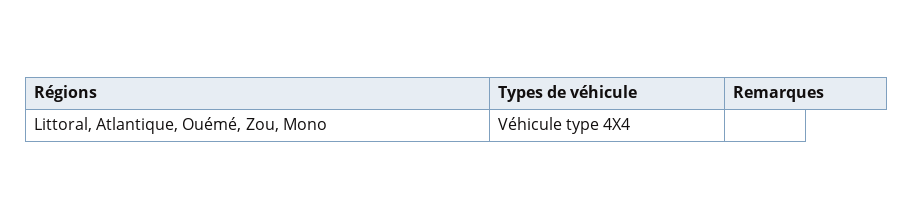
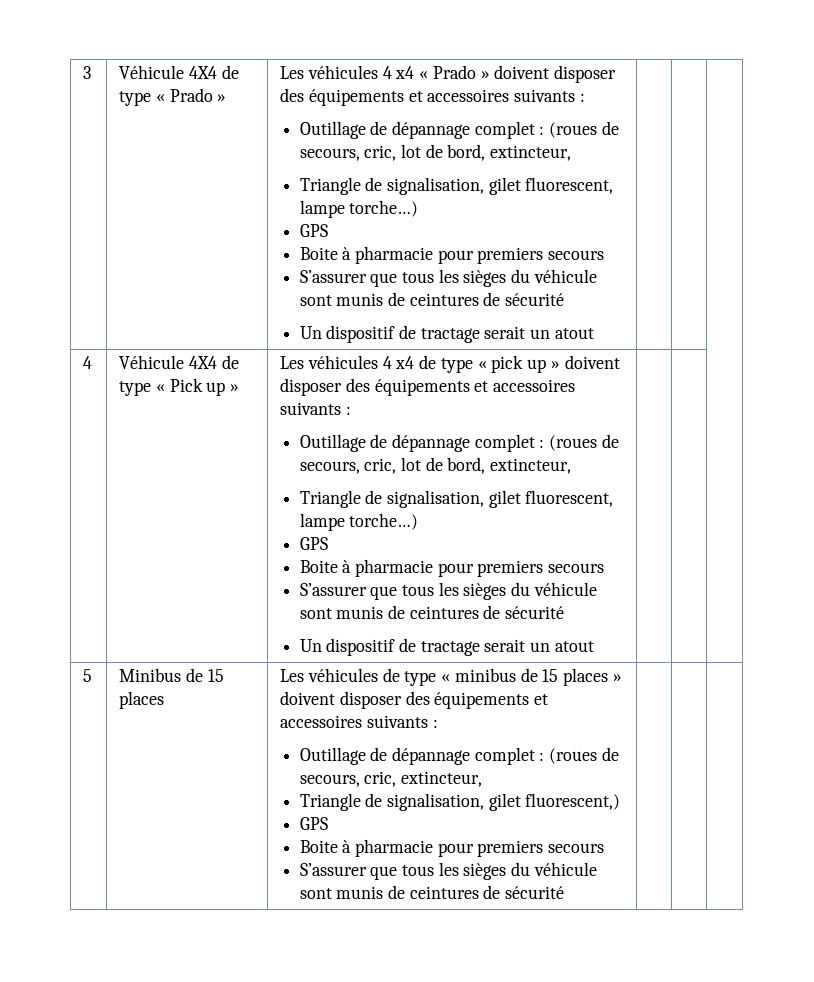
[34,85,98,102] [498,85,638,102] [733,86,825,102] [34,117,327,134] [498,117,631,134] Régions | Types de véhicule | Remarques // Littoral, Atlantique, Ouémé, Zou, Mono | Véhicule type 4X4 -> [83,66,92,79] [119,65,239,79] [119,88,227,106] [280,65,617,83] [280,88,585,106] [299,121,619,139] [299,144,572,161] [299,177,614,195] [299,200,419,218] [299,224,328,237] [299,246,605,264] [299,269,597,287] [299,292,565,306] [299,325,594,343] [83,356,93,369] [119,355,239,369] [119,378,240,396] [280,355,620,373] [280,378,576,396] [280,402,351,415] [299,434,619,452] [299,457,572,474] [299,490,614,508] [299,513,419,531] [299,537,328,550] [299,559,605,577] [299,582,597,600] [299,605,565,619] [299,638,594,656] [83,669,93,682] [119,668,224,682] [119,691,165,709] [280,668,622,686] [280,691,549,709] [280,715,438,728] [299,747,619,765] [299,771,482,787] [299,793,621,811] [299,817,328,830] [299,839,605,857] [299,862,597,880] [299,885,565,899] 3 | Véhicule 4X4 de type « Prado » | Les véhicules 4 x4 « Prado » doivent disposer des équipements et accessoires suivants : // Outillage de dépannage complet : (roues de secours, cric, lot de bord, extincteur, // Triangle de signalisation, gilet fluorescent, lampe torche…) // GPS // Boite à pharmacie pour premiers secours // S’assurer que tous les sièges du véhicule sont munis de ceintures de sécurité // Un dispositif de tractage serait un atout | | | // 4 | Véhicule 4X4 de type « Pick up » | Les véhicules 4 x4 de type « pick up » doivent disposer des équipements et accessoires suivants : // Outillage de dépannage complet : (roues de secours, cric, lot de bord, extincteur, // Triangle de signalisation, gilet fluorescent, lampe torche…) // GPS // Boite à pharmacie pour premiers secours // S’assurer que tous les sièges du véhicule sont munis de ceintures de sécurité // Un dispositif de tractage serait un atout | | | // 5 | Minibus de 15 places | Les véhicules de type « minibus de 15 places » doivent disposer des équipements et accessoires suivants : // Outillage de dépannage complet : (roues de secours, cric, extincteur, // Triangle de signalisation, gilet fluorescent,) // GPS // Boite à pharmacie pour premiers secours // S’assurer que tous les sièges du véhicule sont munis de ceintures de sécurité | |

